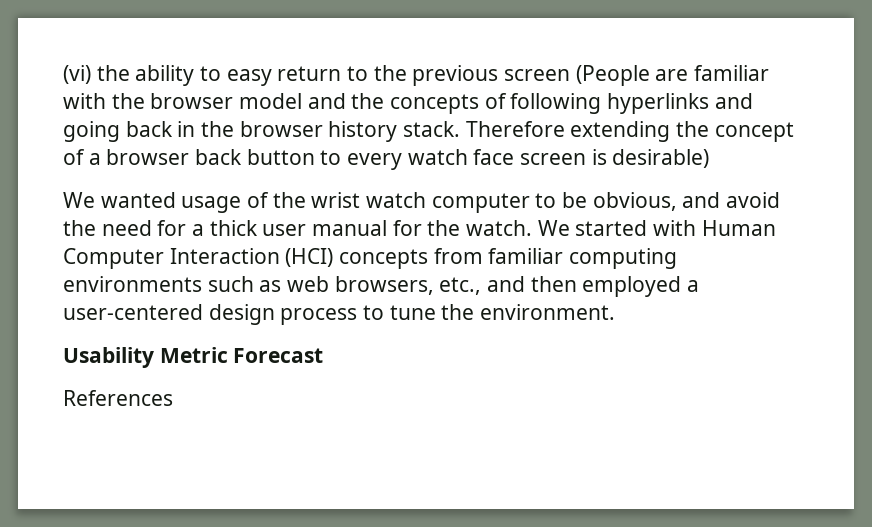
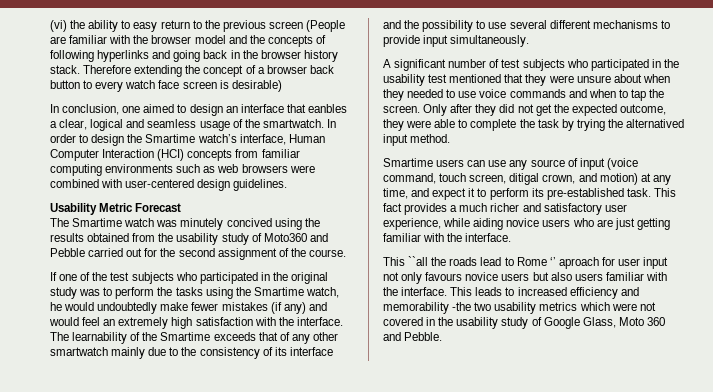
[63,192,781,213] [63,220,697,236] We wanted usage of the wrist watch computer to be obvious, and avoid the need for a thick user manual for the watch. We started with -> [50,104,347,116] [50,119,336,131] [50,134,286,146] In conclusion, one aimed to design an interface that eanbles a clear, logical and seamless usage of the smartwatch. In order to design the Smartime watch’s interface,
[334,276,700,297] [63,304,616,325] [63,347,324,368] [63,390,173,406] browsers, etc., and then employed a user-centered design process to tune the environment. // Usability Metric Forecast // References -> [241,164,315,173] [50,179,288,191] [50,203,182,215] [50,218,320,230] [50,233,328,245] [50,248,346,260] [50,272,329,284] [50,287,339,299] [50,302,327,314] [49,317,343,329] [50,332,338,344] [50,347,333,359] [383,20,670,32] [383,35,530,47] [383,59,679,71] [383,74,670,86] [383,89,665,101] [383,104,666,116] [383,119,685,131] [383,134,451,146] [383,158,638,170] [383,173,671,185] [383,188,676,200] [383,203,627,215] [383,218,670,230] [383,233,512,242] [383,256,669,269] [383,272,667,284] [383,287,639,299] [383,302,656,314] [383,317,665,329] [383,332,443,341] browsers were combined with user-centered design guidelines. // Usability Metric Forecast // The Smartime watch was minutely concived using the results obtained from the usability study of Moto360 and Pebble carried out for the second assignment of the course. // If one of the test subjects who participated in the original study was to perform the tasks using the Smartime watch, he would undoubtedly make fewer mistakes (if any) and would feel an extremely high satisfaction with the interface. The learnability of the Smartime exceeds that of any other smartwatch mainly due to the consistency of its interface and the possibility to use several different mechanisms to provide input simultaneously. // A significant number of test subjects who participated in the usability test mentioned that they were unsure about when they needed to use voice commands and when to tap the screen. Only after they did not get the expected outcome, they were able to complete the task by trying the alternatived input method. // Smartime users can use any source of input (voice command, touch screen, ditigal crown, and motion) at any time, and expect it to perform its pre-established task. This fact provides a much richer and satisfactory user experience, while aiding novice users who are just getting familiar with the interface. // This ``all the roads lead to Rome ‘’ aproach for user input not only favours novice users but also users familiar with the interface. This leads to increased efficiency and memorability -the two usability metrics which were not covered in the usability study of Google Glass, Moto 360 and Pebble.

